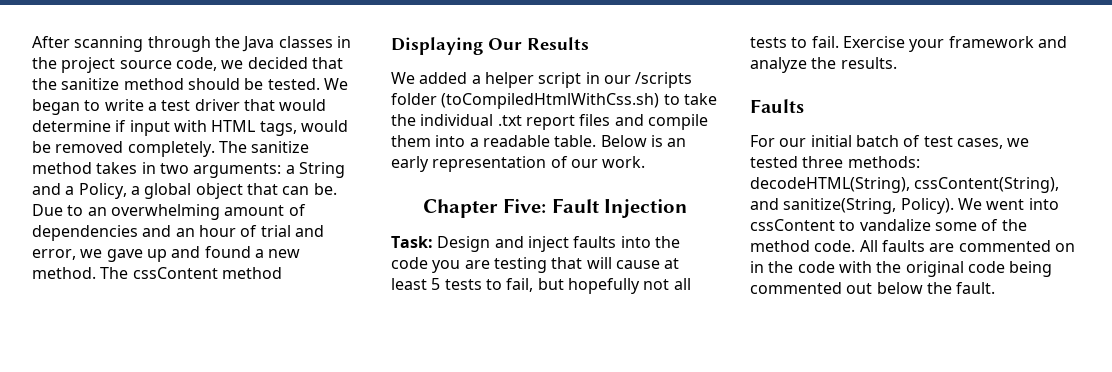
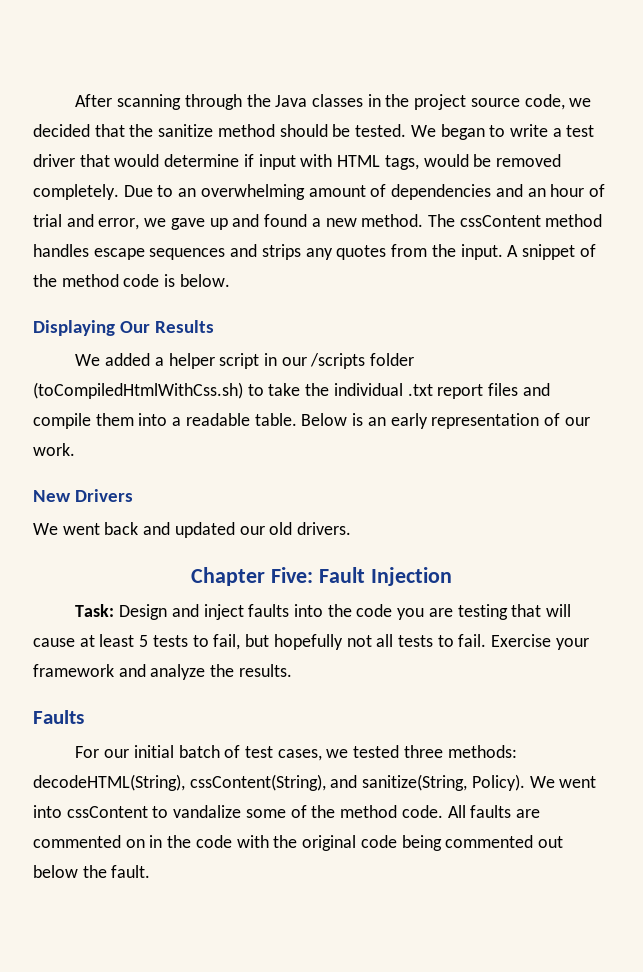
[218,141,310,153] [32,162,345,178] [32,183,337,199] The sanitize method takes in two arguments: a String and a Policy, a global object that can be. -> (119, 192) none
(282, 273) none -> [33,244,596,260] [33,274,230,287] handles escape sequences and strips any quotes from the input. A snippet of the method code is below.
(646, 162) none -> [33,489,134,502] [33,522,352,538] // New Drivers // We went back and updated our old drivers.

